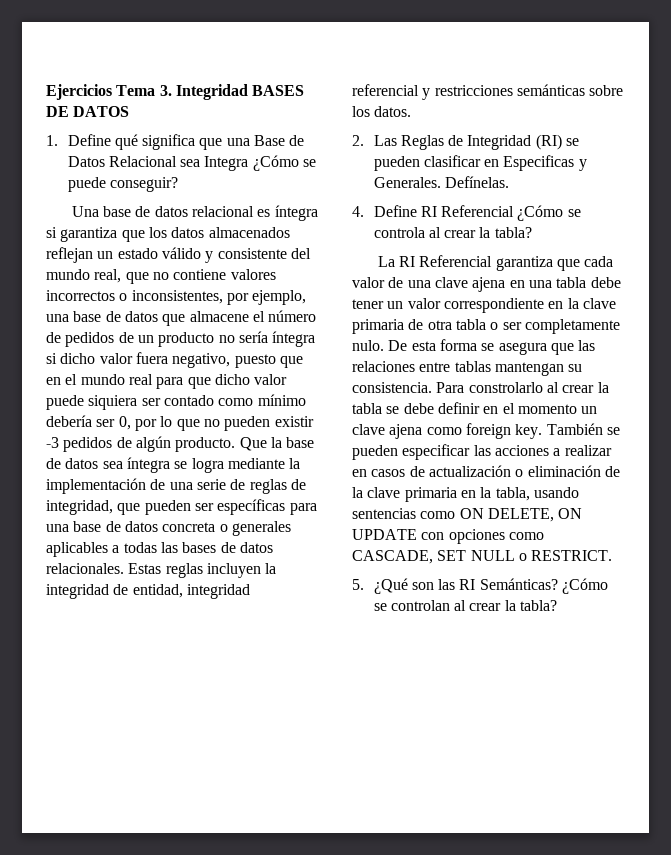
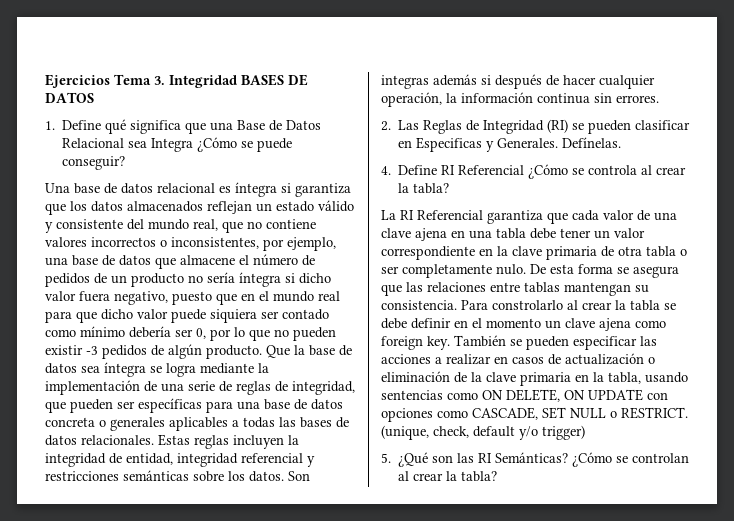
(412, 111) none -> [288,471,310,481] [381,74,655,89] [381,92,659,107] Son integras además si después de hacer cualquier operación, la información continua sin errores.
(613, 555) none -> [381,425,585,440] (unique, check, default y/o trigger)

